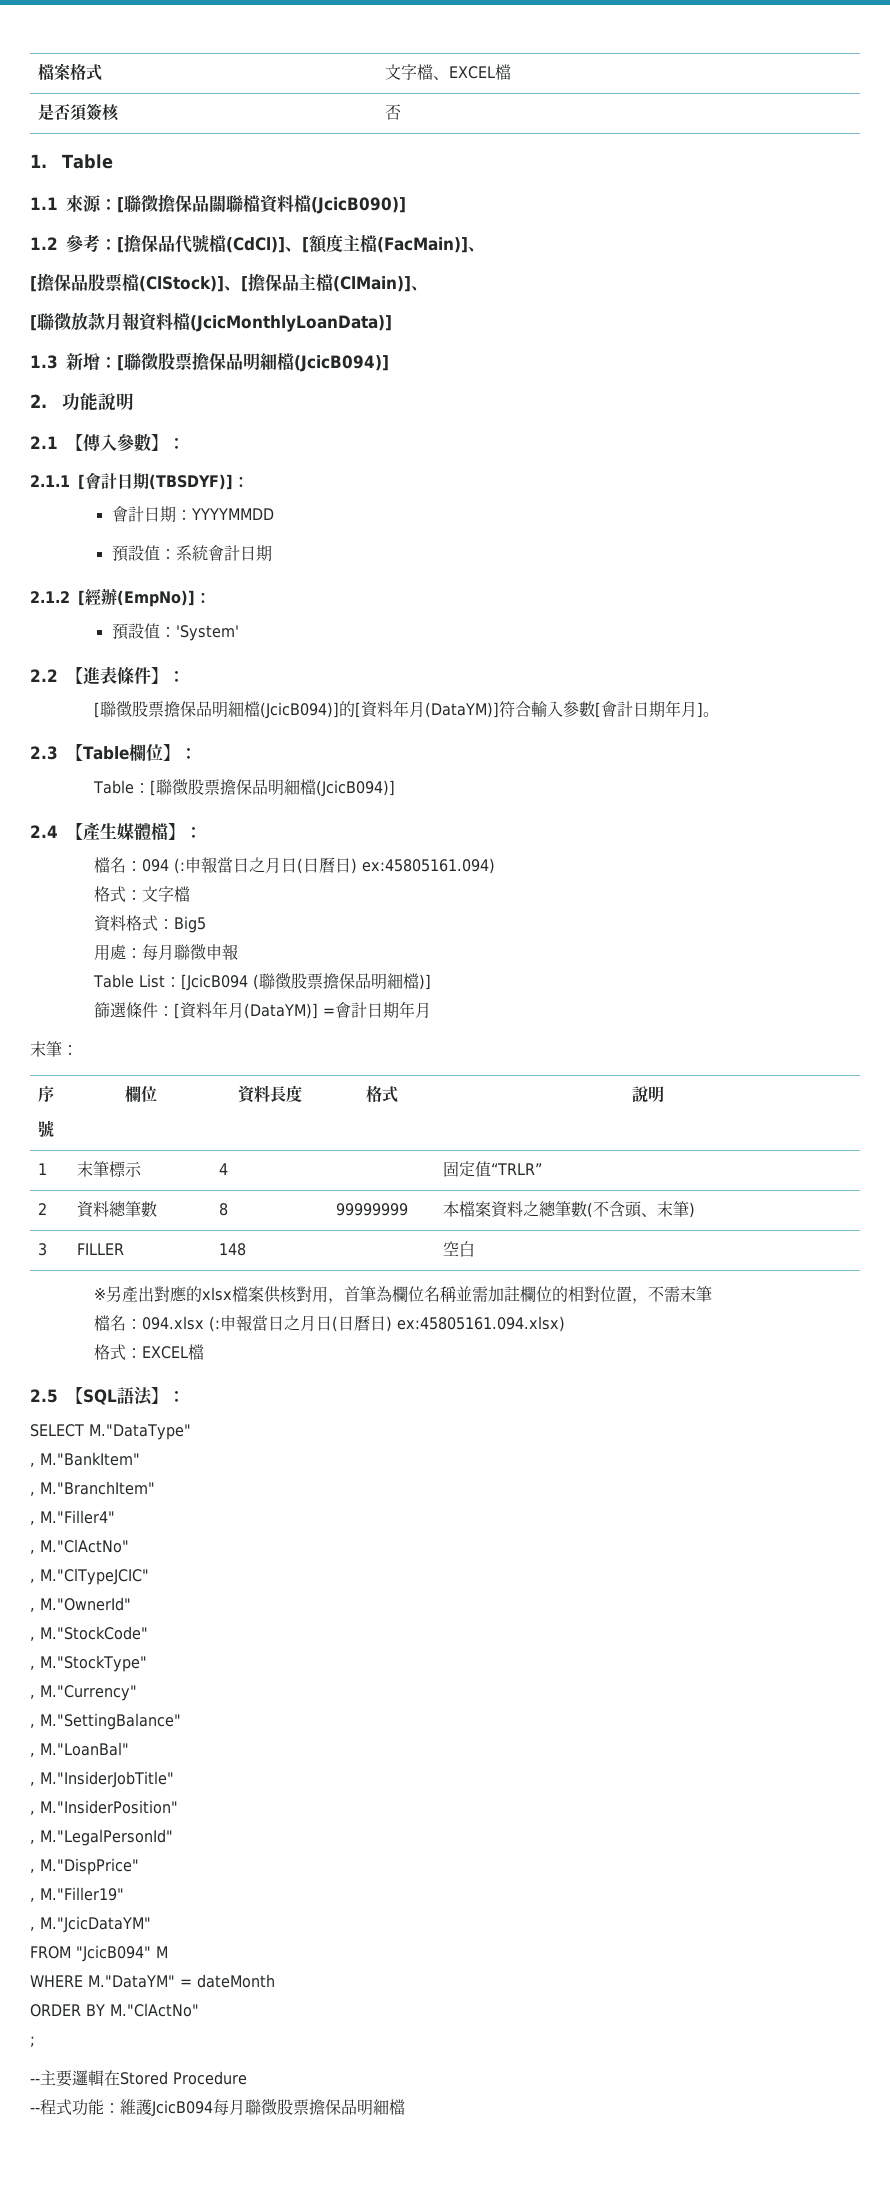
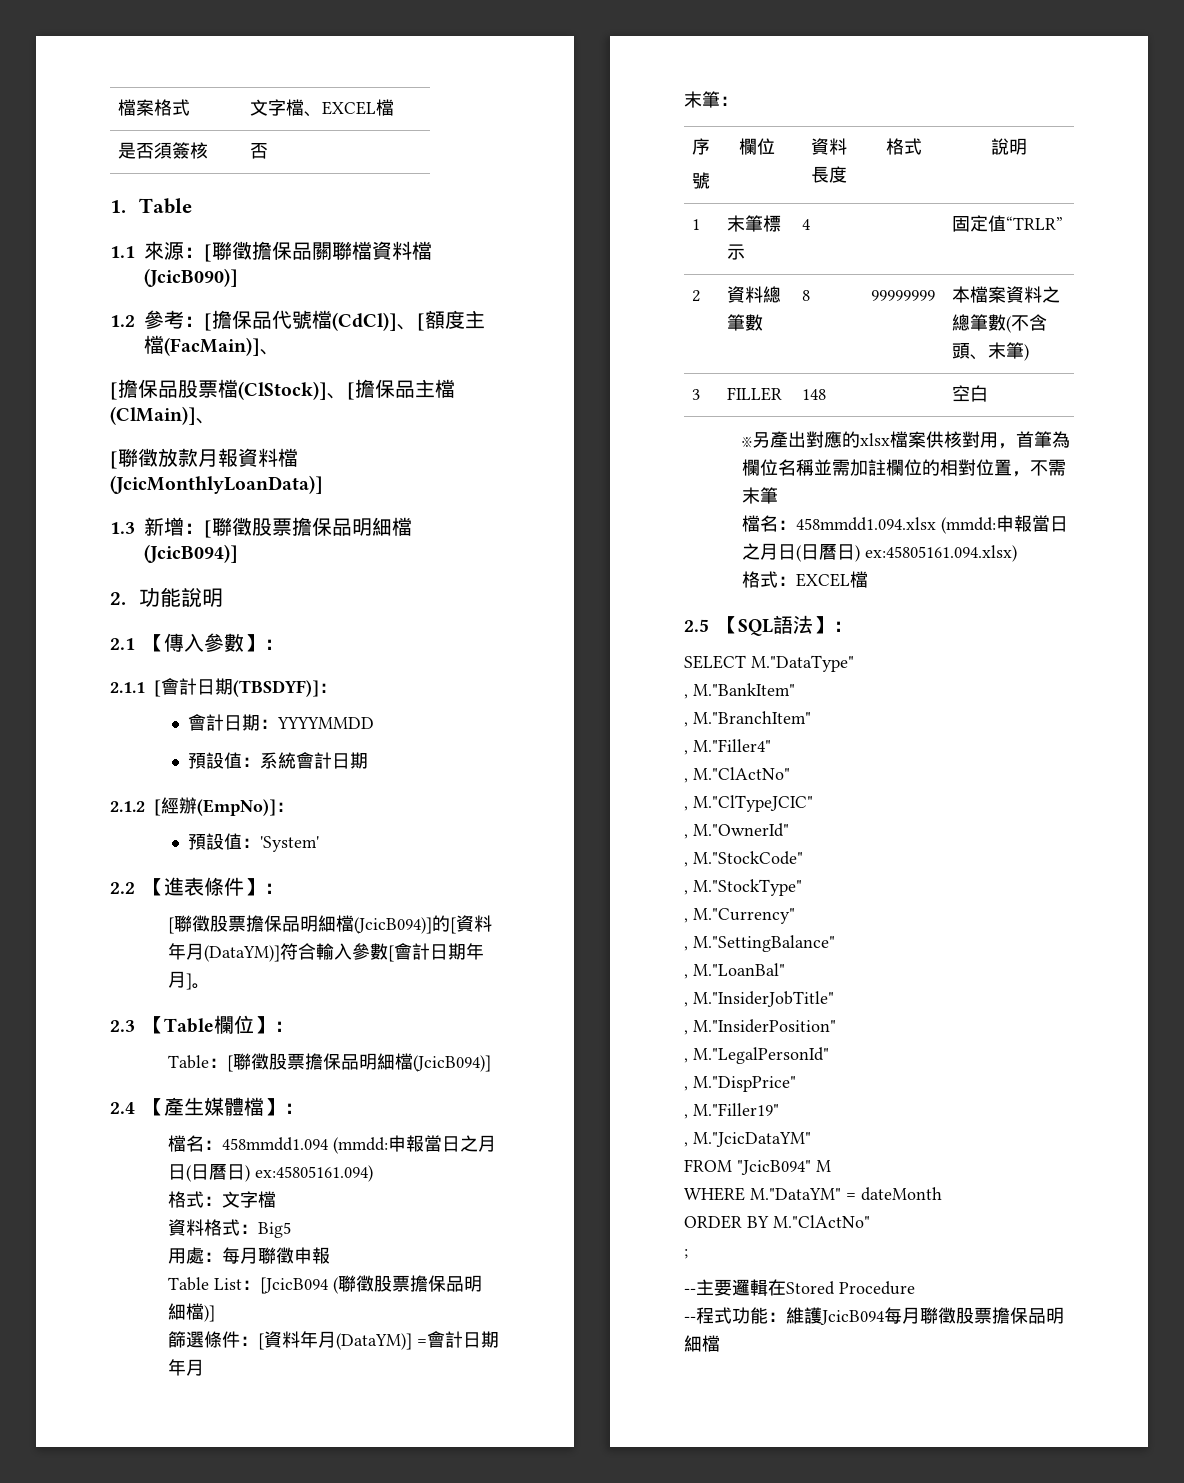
[141,858,185,874] 094 (: -> [222,1137,389,1154] 458mmdd1.094 (mmdd:
[141,1316,220,1332] 094.xlsx (: -> [796,517,997,534] 458mmdd1.094.xlsx (mmdd:

